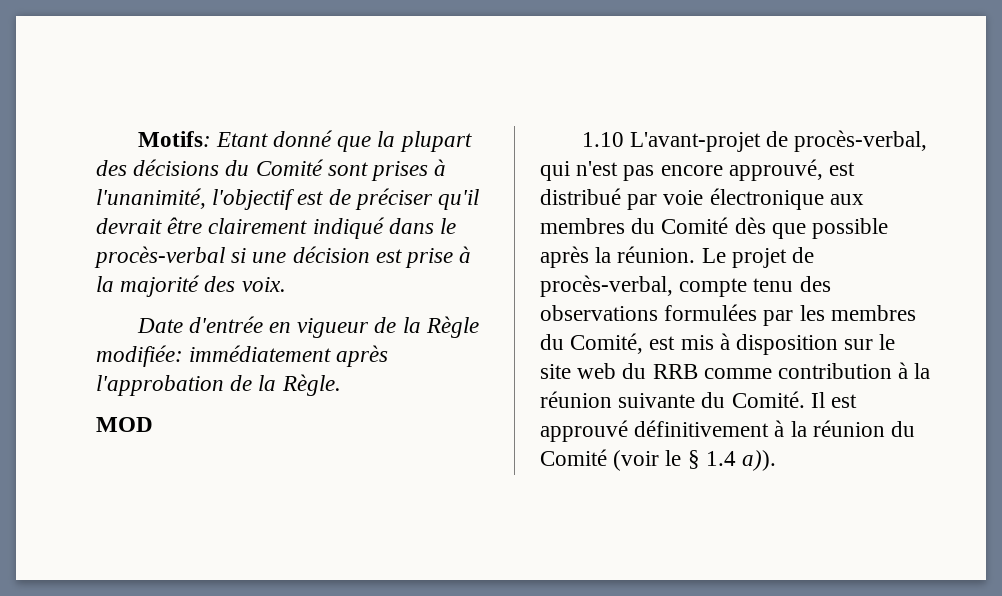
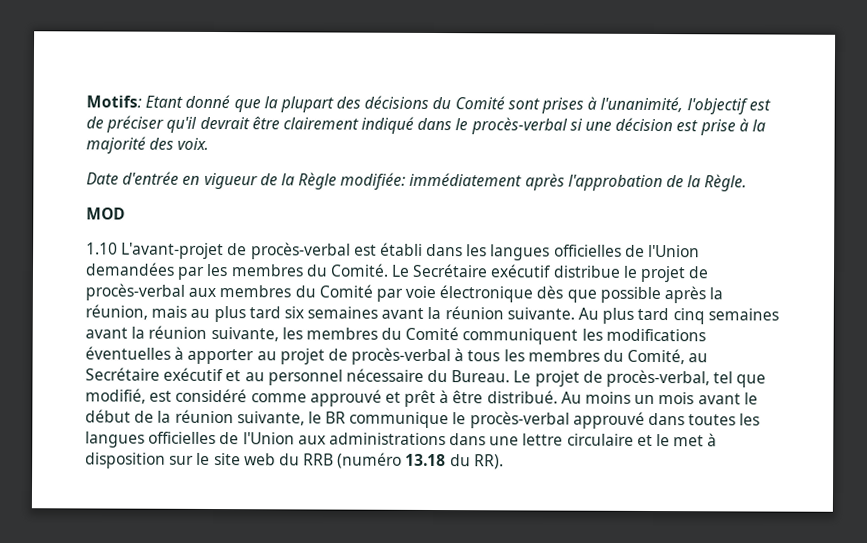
[794,130,928,152] [540,159,856,181] [540,188,824,210] procès-verbal, qui n'est pas encore approuvé, est distribué par voie électronique -> [250,242,701,261] [85,262,710,283] [85,283,185,301] procès-verbal est établi dans les langues officielles de l'Union demandées par les membres du Comité. Le Secrétaire exécutif distribue le projet de procès-verbal
(729, 225) none -> [375,285,534,303] par voie électronique
[617,246,815,268] [540,275,831,297] [540,304,916,326] [540,333,714,354] réunion. Le projet de procès-verbal, compte tenu des observations formulées par les membres du Comité, est mis -> [85,304,779,325] [85,325,706,345] [85,346,709,366] [85,367,767,388] [85,388,758,408] [85,409,761,429] [85,431,705,448] réunion, mais au plus tard six semaines avant la réunion suivante. Au plus tard cinq semaines avant la réunion suivante, les membres du Comité communiquent les modifications éventuelles à apporter au projet de procès-verbal à tous les membres du Comité, au Secrétaire exécutif et au personnel nécessaire du Bureau. Le projet de procès-verbal, tel que modifié, est considéré comme approuvé et prêt à être distribué. Au moins un mois avant le début de la réunion suivante, le BR communique le procès-verbal approuvé dans toutes les langues officielles de l'Union aux administrations dans une lettre circulaire et le met
[703,362,931,379] [540,391,858,408] [540,420,916,442] [540,449,777,471] comme contribution à la réunion suivante du Comité. Il est approuvé définitivement à la réunion du Comité (voir le § 1.4 a)). -> [337,452,504,470] (numéro 13.18 du RR).

